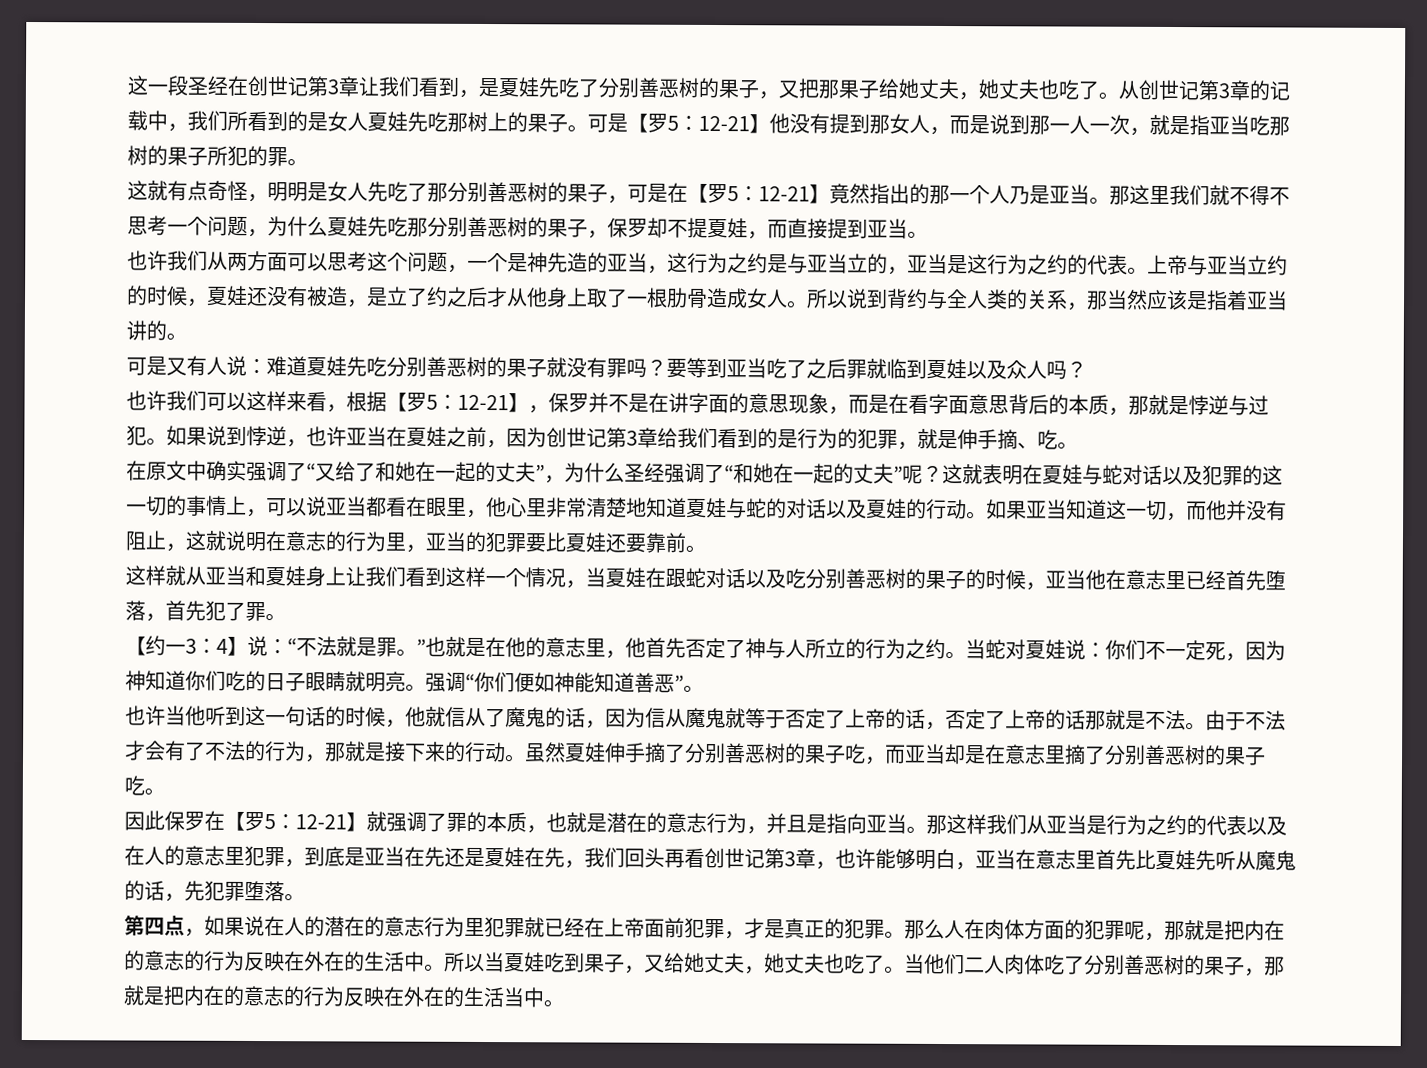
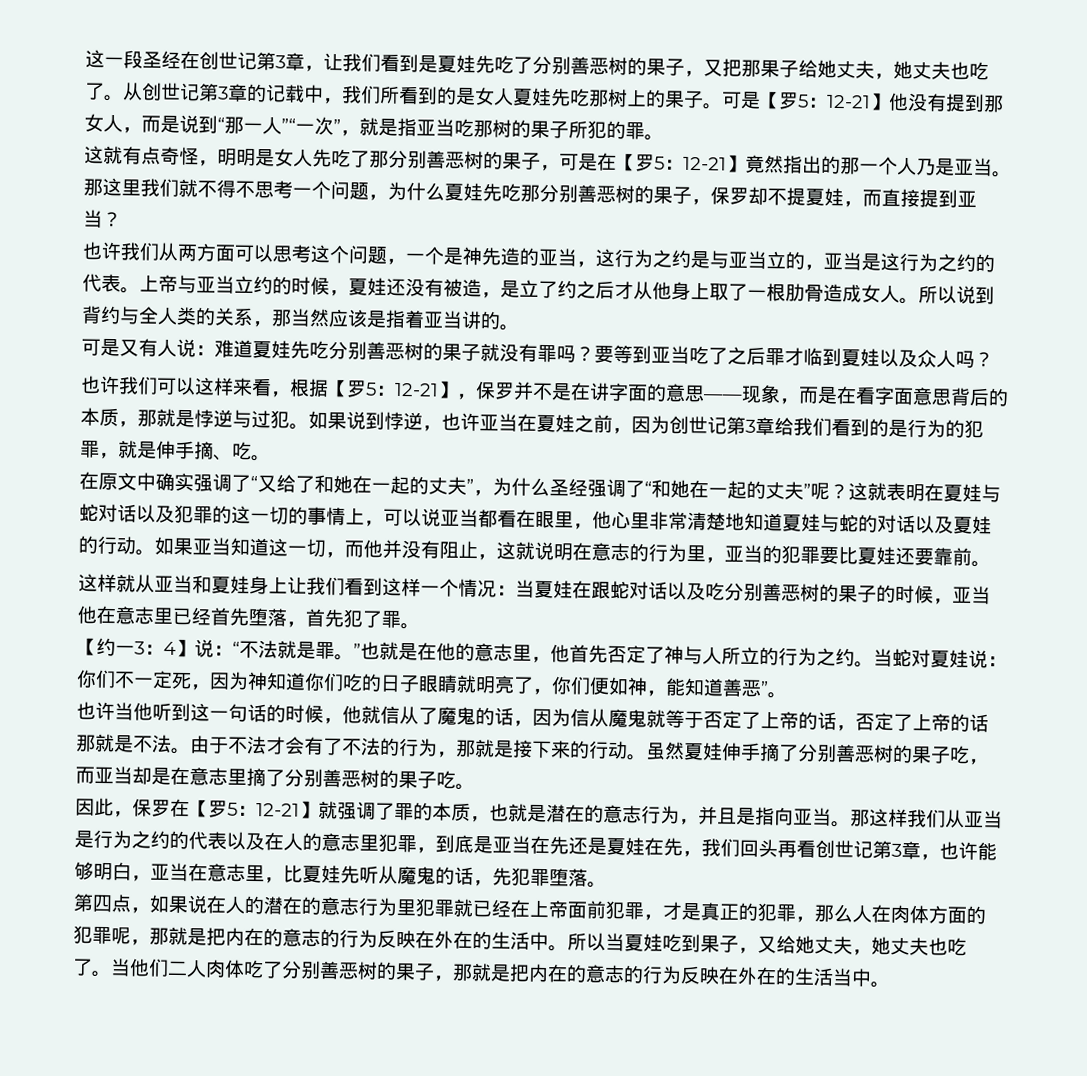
[358,76,479,98] 让我们看到， -> [304,52,419,73] ，让我们看到
[1029,114,1130,135] 那一人一次 -> [217,116,341,136] “那一人”“一次”
[907,230,928,239] 。 -> [102,211,122,228] ？
[866,358,887,379] 就 -> [784,347,804,366] 才
(789, 403) none -> [703,394,742,401] ——
[565,580,586,589] ， -> [496,585,516,596] ：
[405,671,475,692] 。强调“ -> [513,676,552,696] 了，
(575, 682) none -> [646,690,666,697] ，
(165, 820) none -> [113,811,133,818] ，
[1095,849,1136,870] 首先 -> [264,877,284,884] ，
[884,930,905,939] 。 -> [795,916,815,923] ，

